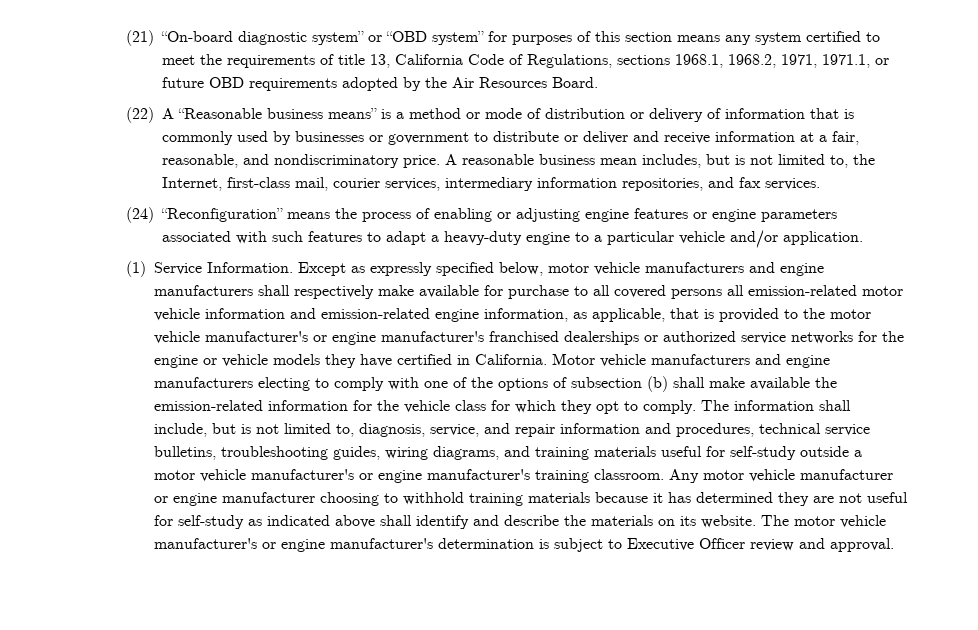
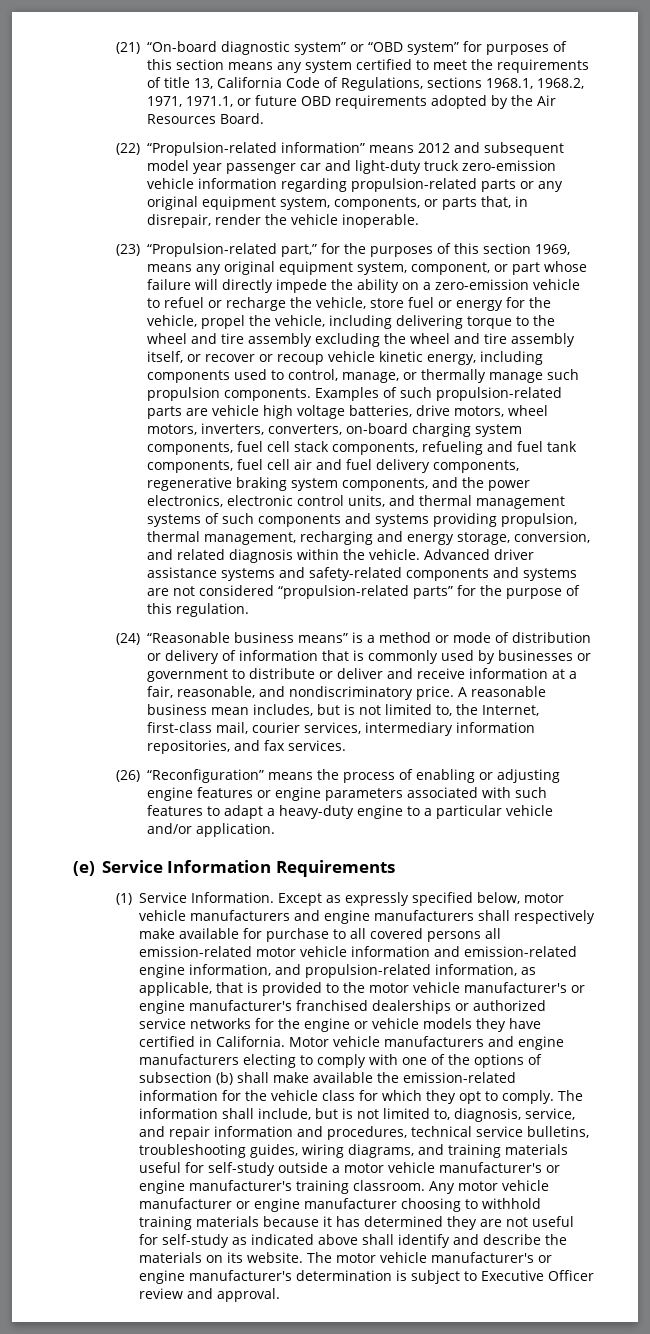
[162,108,175,119] A -> [146,142,564,156] [146,160,556,174] [146,178,563,192] [146,196,528,210] [146,214,419,228] [116,243,570,257] [146,261,587,275] [146,279,580,293] [146,297,551,311] [146,315,555,329] [146,333,575,347] [146,351,543,365] [146,369,579,383] [146,387,562,401] [146,405,548,419] [146,423,522,437] [146,441,577,455] [146,459,519,473] [146,477,530,491] [146,495,565,509] [146,513,577,527] [146,531,590,545] [146,549,534,563] [146,567,577,581] [146,585,580,599] [146,603,249,617] [116,633,141,645] “Propulsion-related information” means 2012 and subsequent model year passenger car and light-duty truck zero-emission vehicle information regarding propulsion-related parts or any original equipment system, components, or parts that, in disrepair, render the vehicle inoperable. // (23) “Propulsion-related part,” for the purposes of this section 1969, means any original equipment system, component, or part whose failure will directly impede the ability on a zero-emission vehicle to refuel or recharge the vehicle, store fuel or energy for the vehicle, propel the vehicle, including delivering torque to the wheel and tire assembly excluding the wheel and tire assembly itself, or recover or recoup vehicle kinetic energy, including components used to control, manage, or thermally manage such propulsion components. Examples of such propulsion-related parts are vehicle high voltage batteries, drive motors, wheel motors, inverters, converters, on-board charging system components, fuel cell stack components, refueling and fuel tank components, fuel cell air and fuel delivery components, regenerative braking system components, and the power electronics, electronic control units, and thermal management systems of such components and systems providing propulsion, thermal management, recharging and energy storage, conversion, and related diagnosis within the vehicle. Advanced driver assistance systems and safety-related components and systems are not considered “propulsion-related parts” for the purpose of this regulation. // (24)
[126,207,155,223] (24) -> [116,770,141,782] (26)
(864, 238) none -> [73,860,395,877] // (e) Service Information Requirements
(569, 315) none -> [274,964,517,978] and propulsion-related information,

